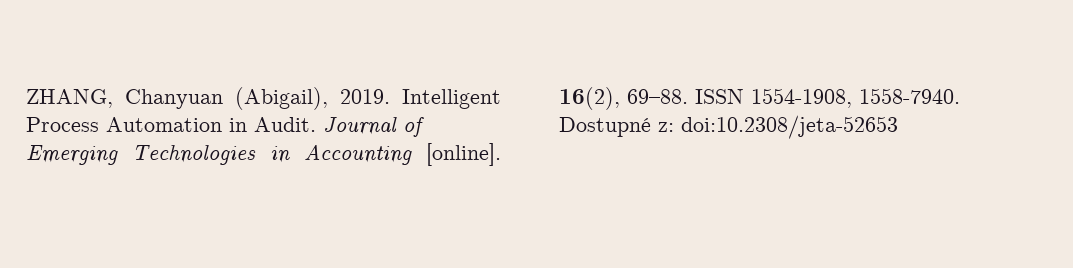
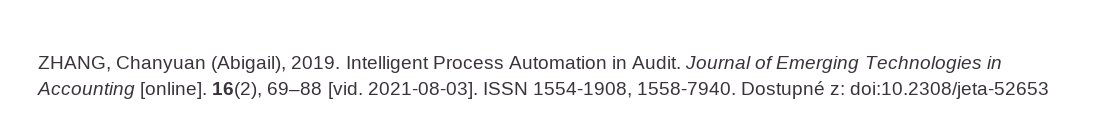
[627,89,688,104] 69–88. -> [267,82,478,99] 69–88 [vid. 2021-08-03].

